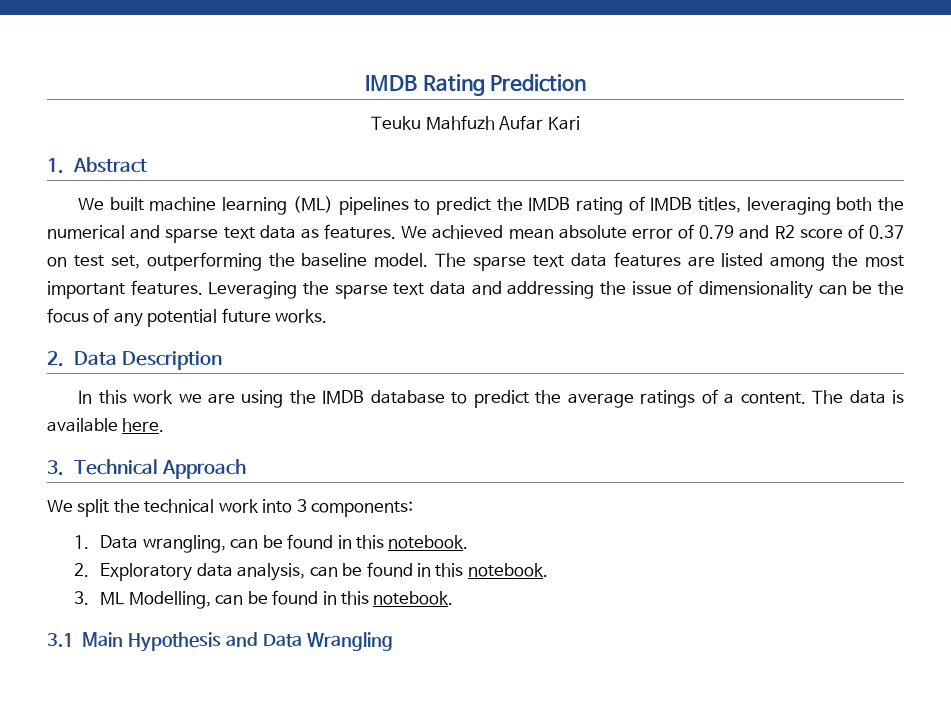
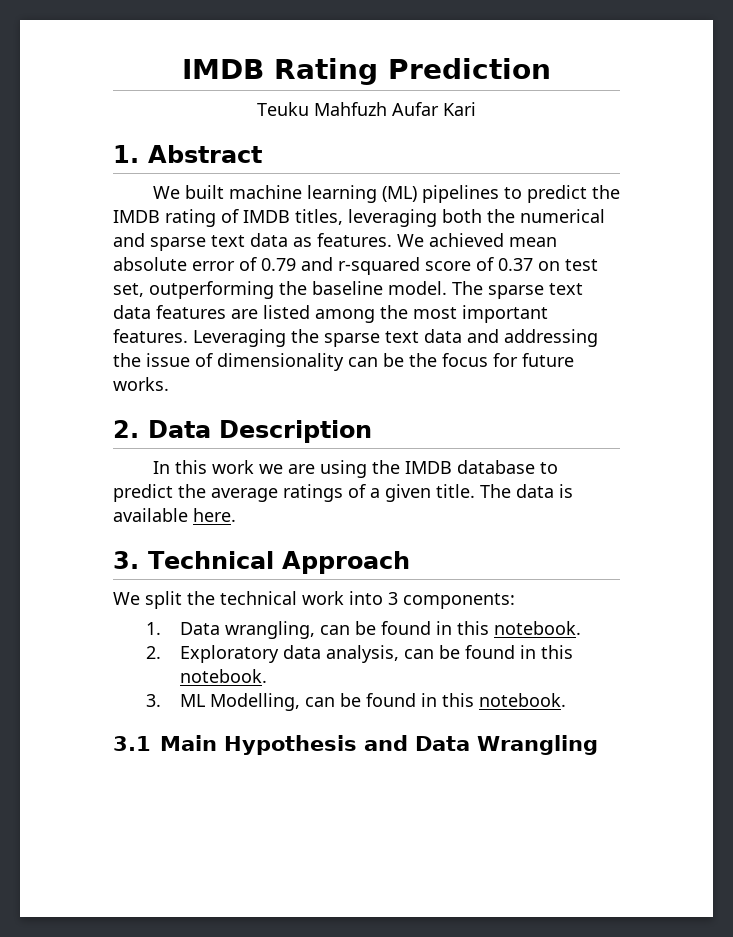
[774,225,795,239] R2 -> [338,257,420,275] r-squared
[93,308,218,327] of any potential -> [493,353,518,367] for
[740,392,806,404] content. -> [385,484,475,502] given title.

